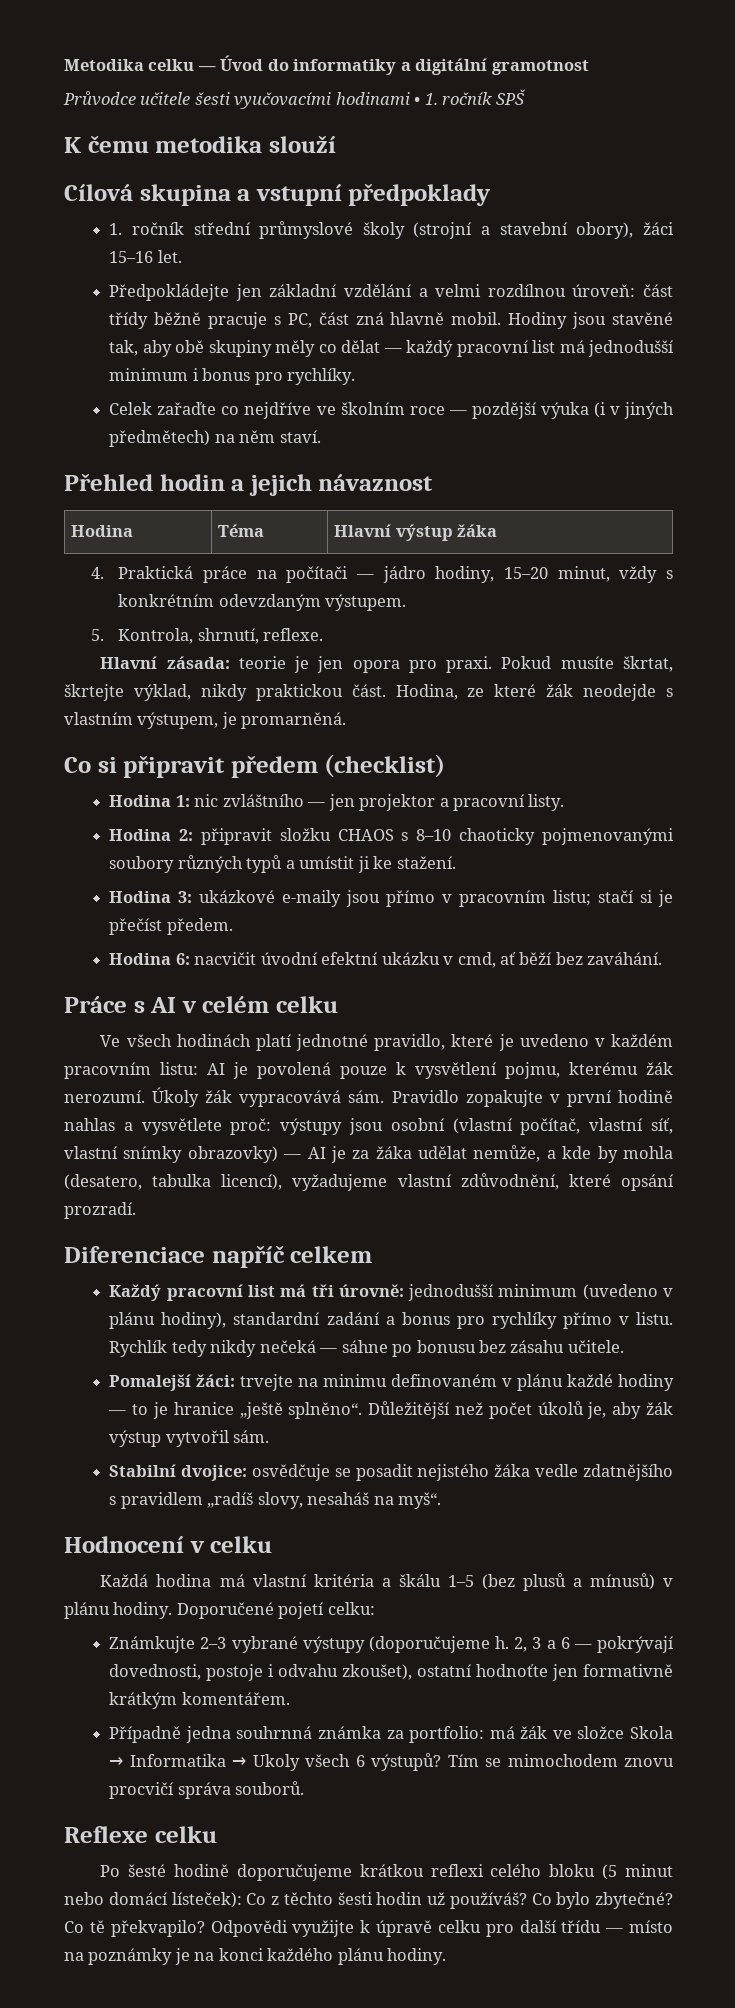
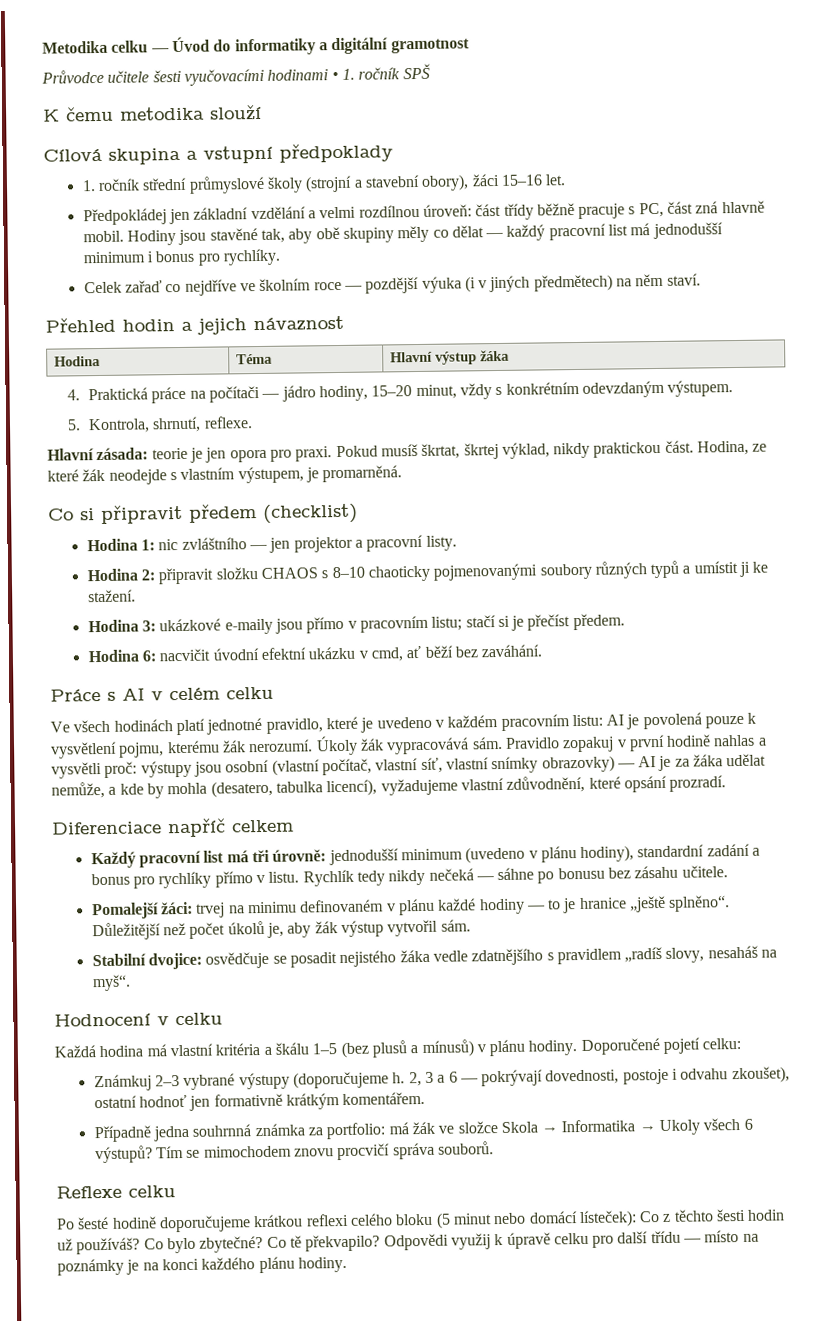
[109,284,230,301] Předpokládejte -> [82,208,167,226] Předpokládej
[157,402,217,415] zařaďte -> [124,280,163,293] zařaď
[560,656,673,672] [64,684,124,701] musíte škrtat, škrtejte -> [380,442,499,460] musíš škrtat, škrtej
[465,1090,543,1107] zopakujte -> [562,736,615,753] zopakuj
[141,1118,222,1135] vysvětlete -> [51,762,102,779] vysvětli
[240,1374,294,1391] trvejte -> [196,902,226,918] trvej
[109,1636,196,1653] Známkujte -> [93,1074,152,1092] Známkuj
[476,1664,549,1677] hodnoťte -> [138,1094,187,1108] hodnoť
[292,1920,355,1937] využijte -> [450,1233,491,1250] využij

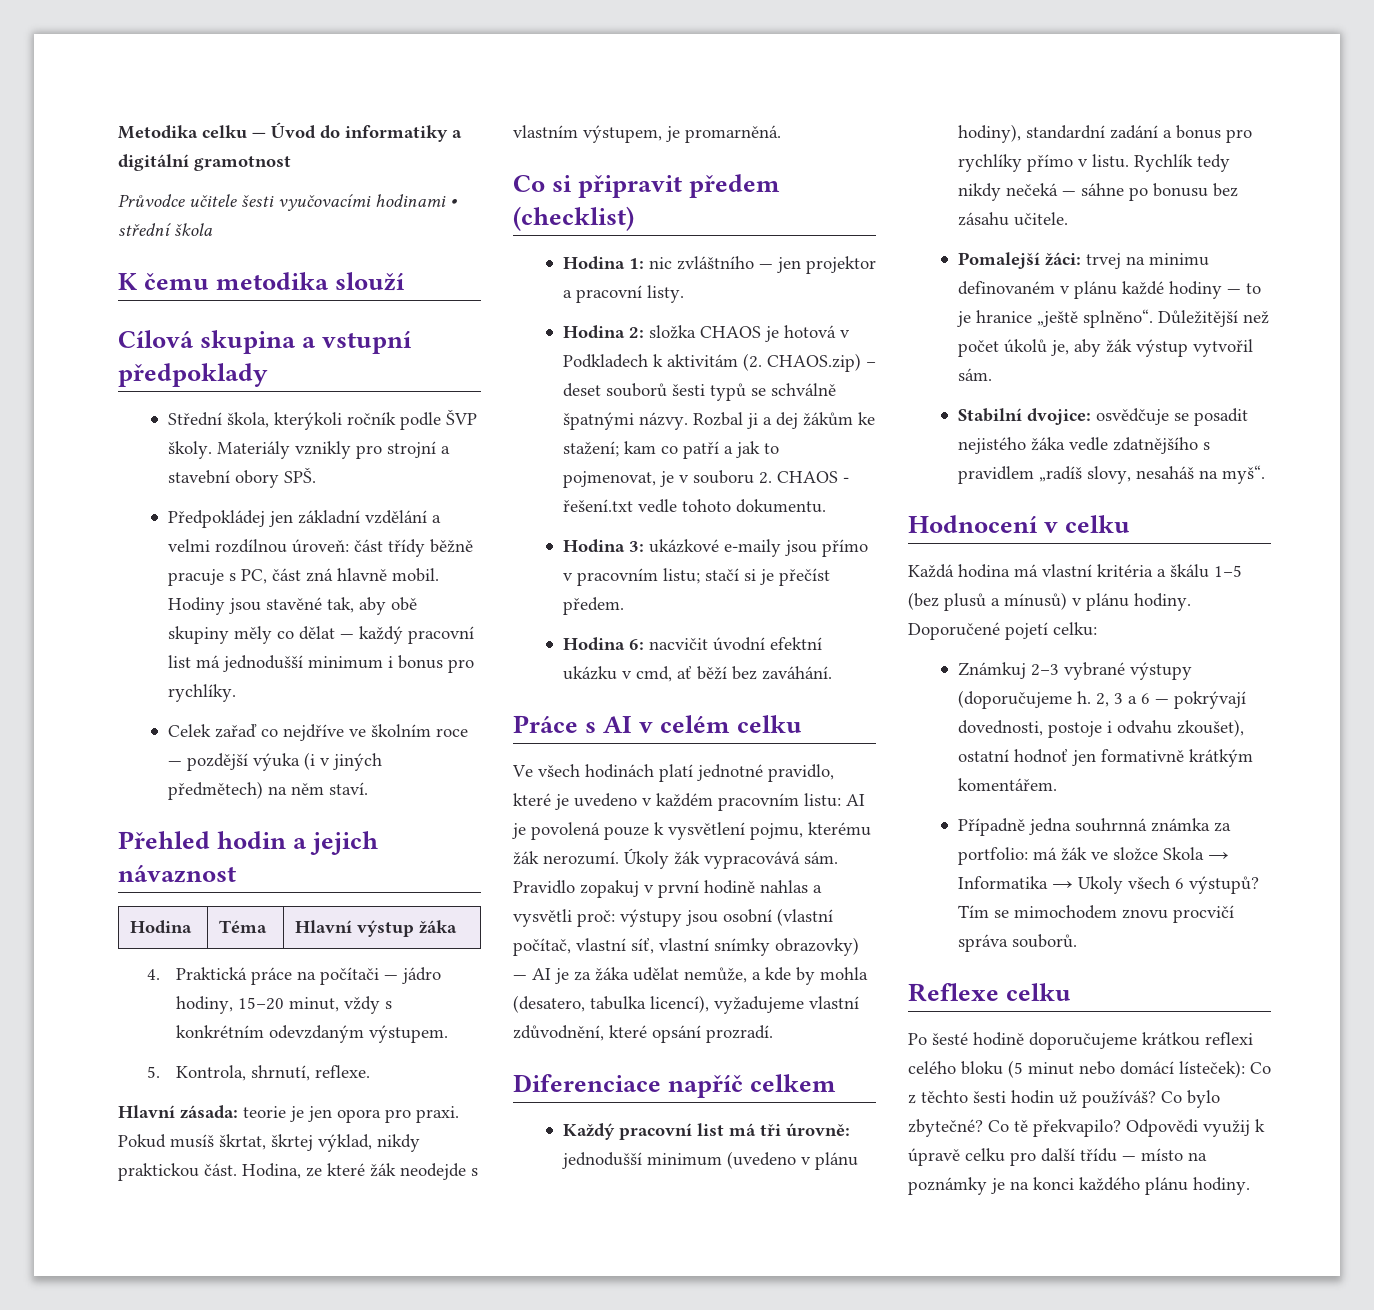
[341,63,430,80] 1. ročník SPŠ -> [118,223,213,236] střední škola
[81,173,567,194] 1. ročník střední průmyslové školy (strojní a stavební obory), žáci 15–16 let. -> [167,409,477,430] [167,441,450,459] [167,467,316,488] Střední škola, kterýkoli ročník podle ŠVP školy. Materiály vznikly pro strojní a stavební obory SPŠ.
[158,560,769,585] [87,589,136,603] připravit složku CHAOS s 8–10 chaoticky pojmenovanými soubory různých typů a umístit ji ke stažení. -> [648,325,850,342] [562,353,876,372] [562,383,836,401] [562,412,875,430] [562,441,779,459] [562,470,849,488] [562,499,826,513] složka CHAOS je hotová v Podkladech k aktivitám (2. CHAOS.zip) – deset souborů šesti typů se schválně špatnými názvy. Rozbal ji a dej žákům ke stažení; kam co patří a jak to pojmenovat, je v souboru 2. CHAOS - řešení.txt vedle tohoto dokumentu.

